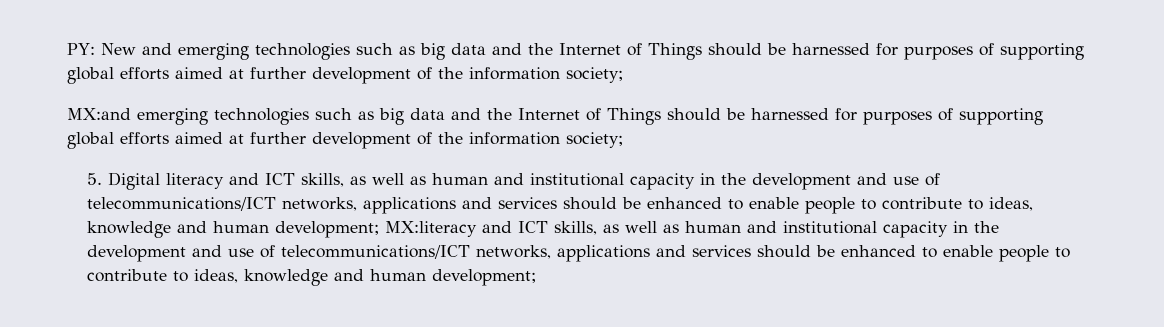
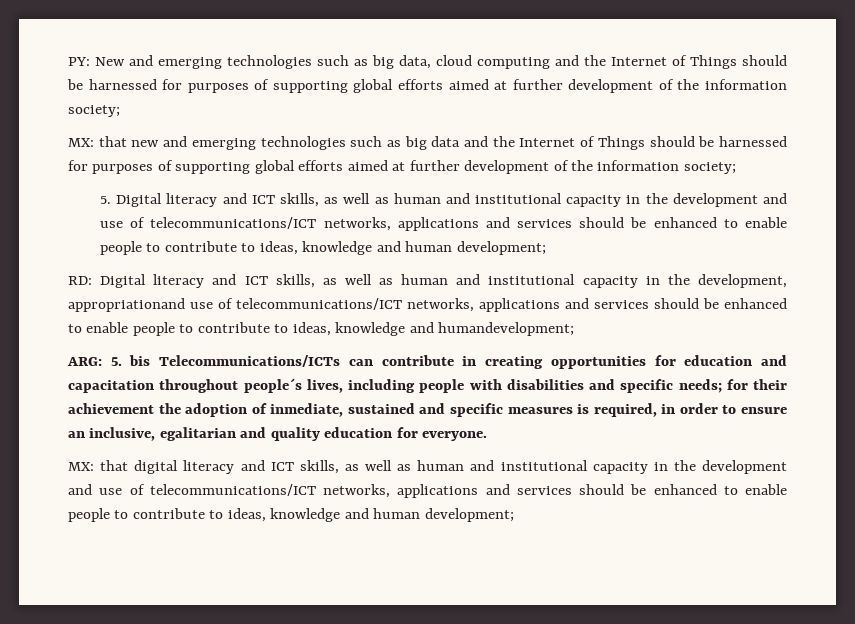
[450,43,486,55] data -> [399,55,550,69] data, cloud computing
[67,108,131,120] MX:and -> [68,136,188,147] MX: that new and
[385,221,478,237] MX:literacy -> [68,274,787,288] [68,298,787,312] [68,322,575,336] [67,355,788,369] [68,378,787,393] [68,403,787,417] [68,427,488,441] [68,460,235,474] // RD: Digital literacy and ICT skills, as well as human and institutional capacity in the development, appropriationand use of telecommunications/ICT networks, applications and services should be enhanced to enable people to contribute to ideas, knowledge and humandevelopment; // ARG: 5. bis Telecommunications/ICTs can contribute in creating opportunities for education and capacitation throughout people´s lives, including people with disabilities and specific needs; for their achievement the adoption of inmediate, sustained and specific measures is required, in order to ensure an inclusive, egalitarian and quality education for everyone. // MX: that digital literacy

